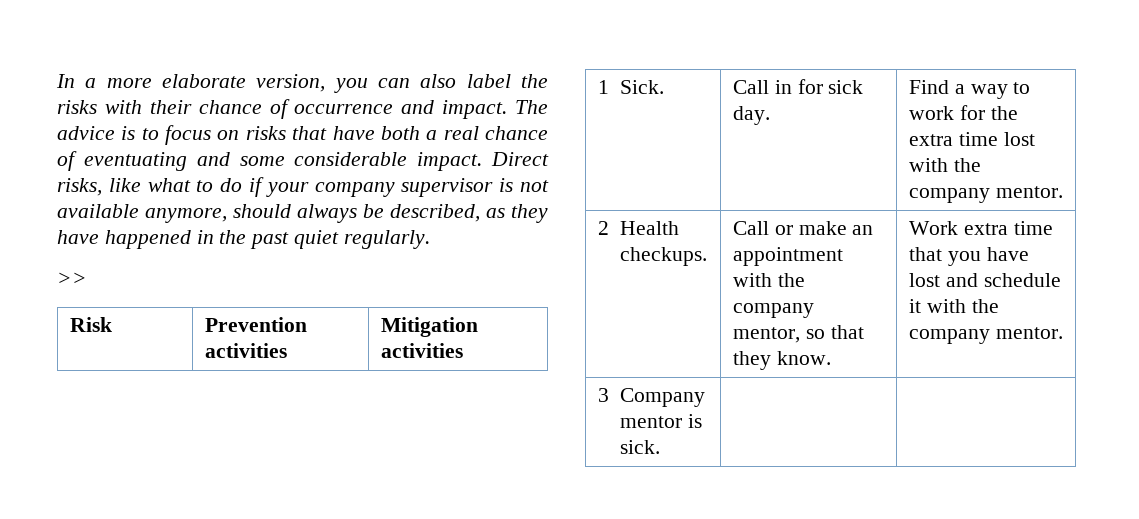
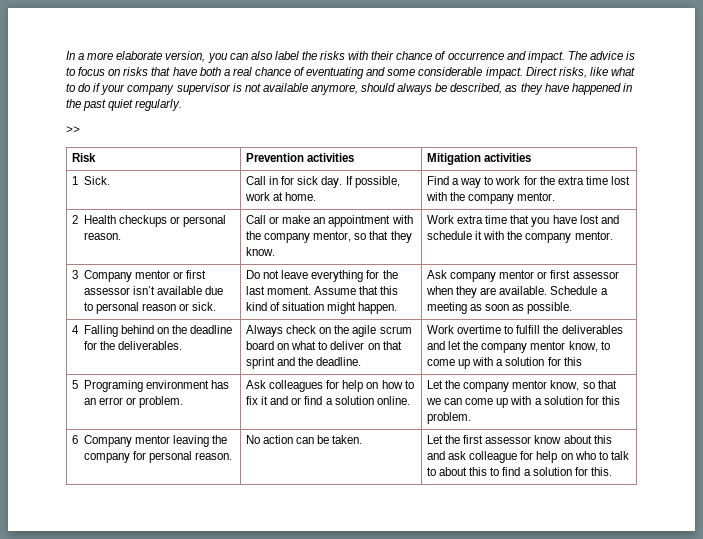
(771, 115) none -> [345,176,400,188] [245,192,317,201] If possible, work at home.
[619,247,707,266] checkups. -> [118,215,227,227] [83,232,121,240] checkups or personal reason.
[687,414,702,428] [619,440,660,454] is sick. | | -> [172,270,207,279] [83,286,224,295] [83,302,217,314] [246,270,398,282] [246,286,399,295] [246,302,398,314] [427,270,619,282] [426,286,608,298] [427,302,573,314] [72,325,233,337] [83,341,182,350] [246,325,412,337] [246,341,402,350] [246,357,362,369] [427,325,623,334] [427,341,610,353] [427,357,582,369] [72,380,229,392] [83,396,184,408] [246,380,414,392] [246,396,410,405] [427,380,617,392] [426,396,620,408] [427,412,472,424] [72,435,228,447] [83,451,233,463] [246,435,363,444] [427,435,612,444] [427,451,629,463] [427,467,612,476] or first assessor isn’t available due to personal reason or sick. | Do not leave everything for the last moment. Assume that this kind of situation might happen. | Ask company mentor or first assessor when they are available. Schedule a meeting as soon as possible. // 4 Falling behind on the deadline for the deliverables. | Always check on the agile scrum board on what to deliver on that sprint and the deadline. | Work overtime to fulfill the deliverables and let the company mentor know, to come up with a solution for this // 5 Programing environment has an error or problem. | Ask colleagues for help on how to fix it and or find a solution online. | Let the company mentor know, so that we can come up with a solution for this problem. // 6 Company mentor leaving the company for personal reason. | No action can be taken. | Let the first assessor know about this and ask colleague for help on who to talk to about this to find a solution for this.

